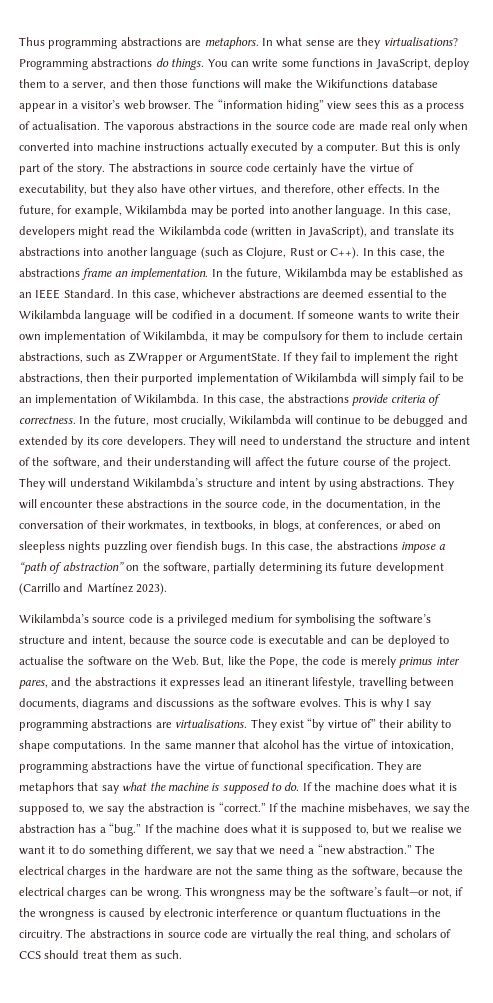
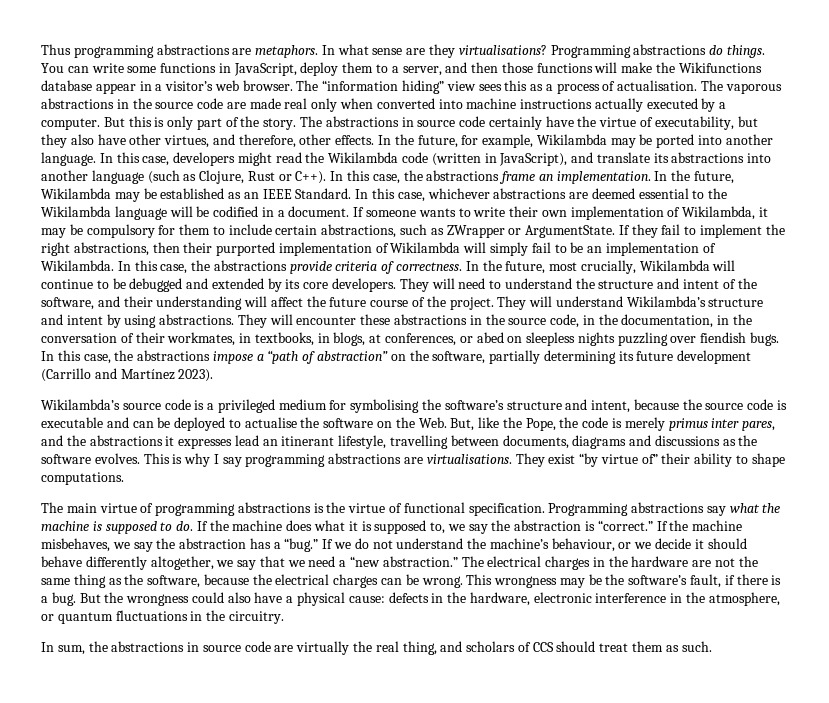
[129,740,454,751] [19,761,181,773] In the same manner that alcohol has the virtue of intoxication, programming abstractions have -> [41,502,324,516] // The main virtue of programming abstractions is
[377,761,423,773] [19,782,99,794] They are metaphors that -> [548,502,705,516] Programming abstractions
[155,824,462,836] [19,845,194,857] the machine does what it is supposed to, but we realise we want it to do something different, -> [334,538,747,552] [41,556,214,570] we do not understand the machine’s behaviour, or we decide it should behave differently altogether,
[385,887,463,898] [19,908,279,920] fault—or not, if the wrongness is caused by electronic interference -> [690,574,782,588] [41,592,780,606] fault, if there is a bug. But the wrongness could also have a physical cause: defects in the hardware, electronic interference in the atmosphere,
[66,929,87,938] The -> [41,641,108,655] // In sum, the

